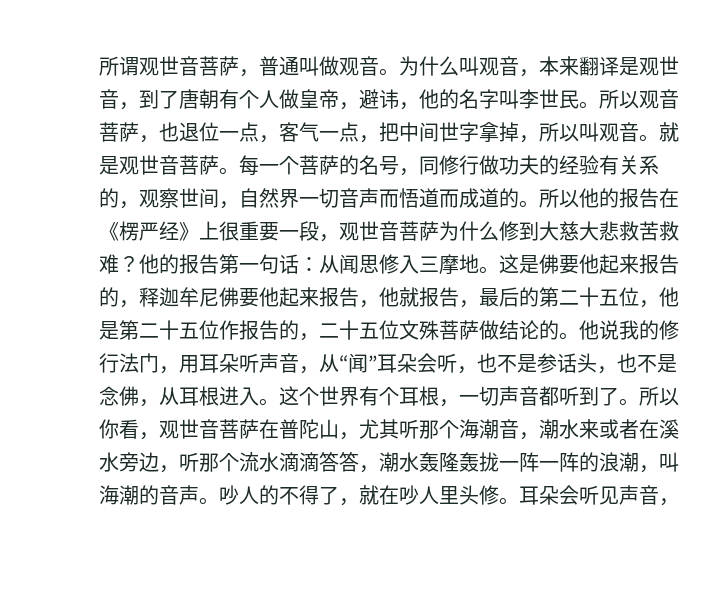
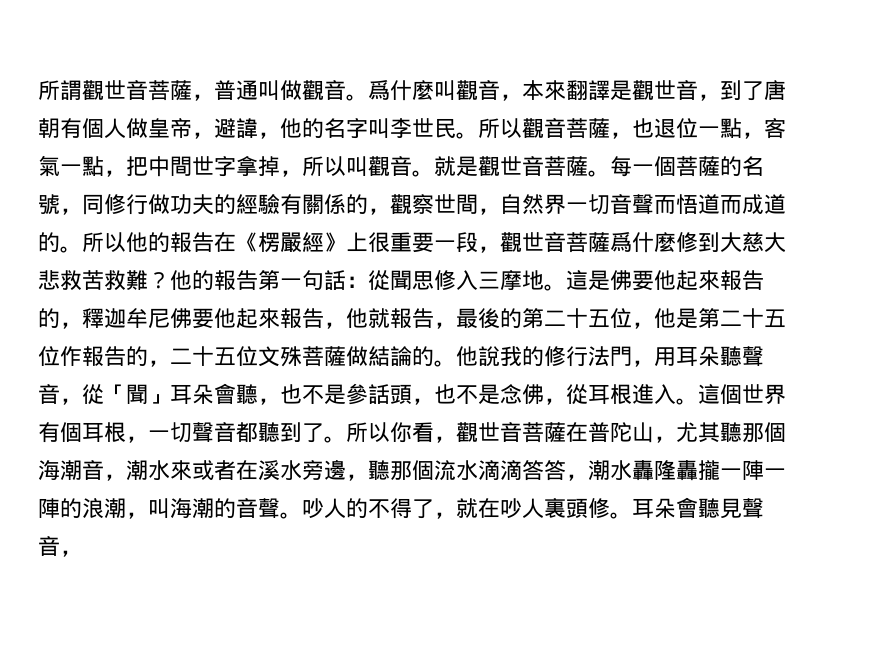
[99,56,659,77] 所谓观世音菩萨，普通叫做观音。为什么叫观音，本来翻译是观 -> [38,80,654,101] 所謂觀世音菩薩，普通叫做觀音。爲什麼叫觀音，本來翻譯是觀
[239,90,259,109] 个 -> [82,118,104,138] 個
[379,89,399,109] 讳 -> [236,118,258,138] 諱
[639,89,679,109] [99,122,139,142] 观音菩萨 -> [522,118,610,139] 觀音菩薩
[239,122,439,143] 点，客气一点，把中间 -> [720,118,786,139] [38,155,192,177] 點，客氣一點，把中間
[599,123,619,142] 观 -> [368,156,390,176] 觀
[119,155,659,176] [99,188,219,209] 观世音菩萨。每一个菩萨的名号，同修行做功夫的经验有关系的，观察世间 -> [478,156,764,177] [38,194,478,215] 觀世音菩薩。每一個菩薩的名號，同修行做功夫的經驗有關係的，觀察世間
[359,188,379,208] 声 -> [632,194,654,214] 聲
[619,188,639,208] 报 -> [170,232,192,252] 報
[139,221,179,241] 严经 -> [280,232,324,252] 嚴經
[339,221,499,241] 观世音菩萨为什么 -> [500,232,676,253] 觀世音菩薩爲什麼
[99,254,359,274] 难？他的报告第一句话：从闻 -> [126,270,412,291] 難？他的報告第一句話：從聞
[499,254,519,274] 这 -> [566,269,588,290] 這
[619,254,679,274] [99,287,159,308] 来报告的，释 -> [698,270,764,290] [38,308,104,329] 來報告的，釋
[299,287,339,307] 来报 -> [258,308,302,328] 來報
[419,287,519,308] 报告，最后 -> [390,308,500,329] 報告，最後
[239,320,259,340] 报 -> [82,346,104,366] 報
[459,320,619,340] 萨做结论的。他说 -> [324,346,500,367] 薩做結論的。他說
[139,353,159,373] 门 -> [610,346,632,366] 門
[239,353,597,374] 听声音，从“闻”耳朵会听，也不是参话头 -> [720,346,764,366] [38,383,412,405] 聽聲音，從「聞」耳朵會聽，也不是參話頭
[159,386,399,406] 从耳根进入。这个世界有个 -> [566,383,786,405] [38,422,82,443] 從耳根進入。這個世界有個
[499,386,579,406] 声音都听 -> [192,422,280,442] 聲音都聽
[159,419,259,439] 观世音菩萨 -> [456,422,566,443] 觀世音菩薩
[399,419,459,439] 听那个 -> [720,422,786,442] 聽那個
[579,419,599,439] 来 -> [170,460,192,480] 來
[139,452,239,473] 边，听那个 -> [324,459,434,481] 邊，聽那個
[419,452,579,472] 轰隆轰拢一阵一阵 -> [632,460,786,481] [38,498,60,518] 轟隆轟攏一陣一陣
[179,485,199,505] 声 -> [258,498,280,518] 聲
[439,485,479,505] 里头 -> [544,497,588,518] 裏頭
[559,485,639,505] 会听见声 -> [676,497,764,519] 會聽見聲

